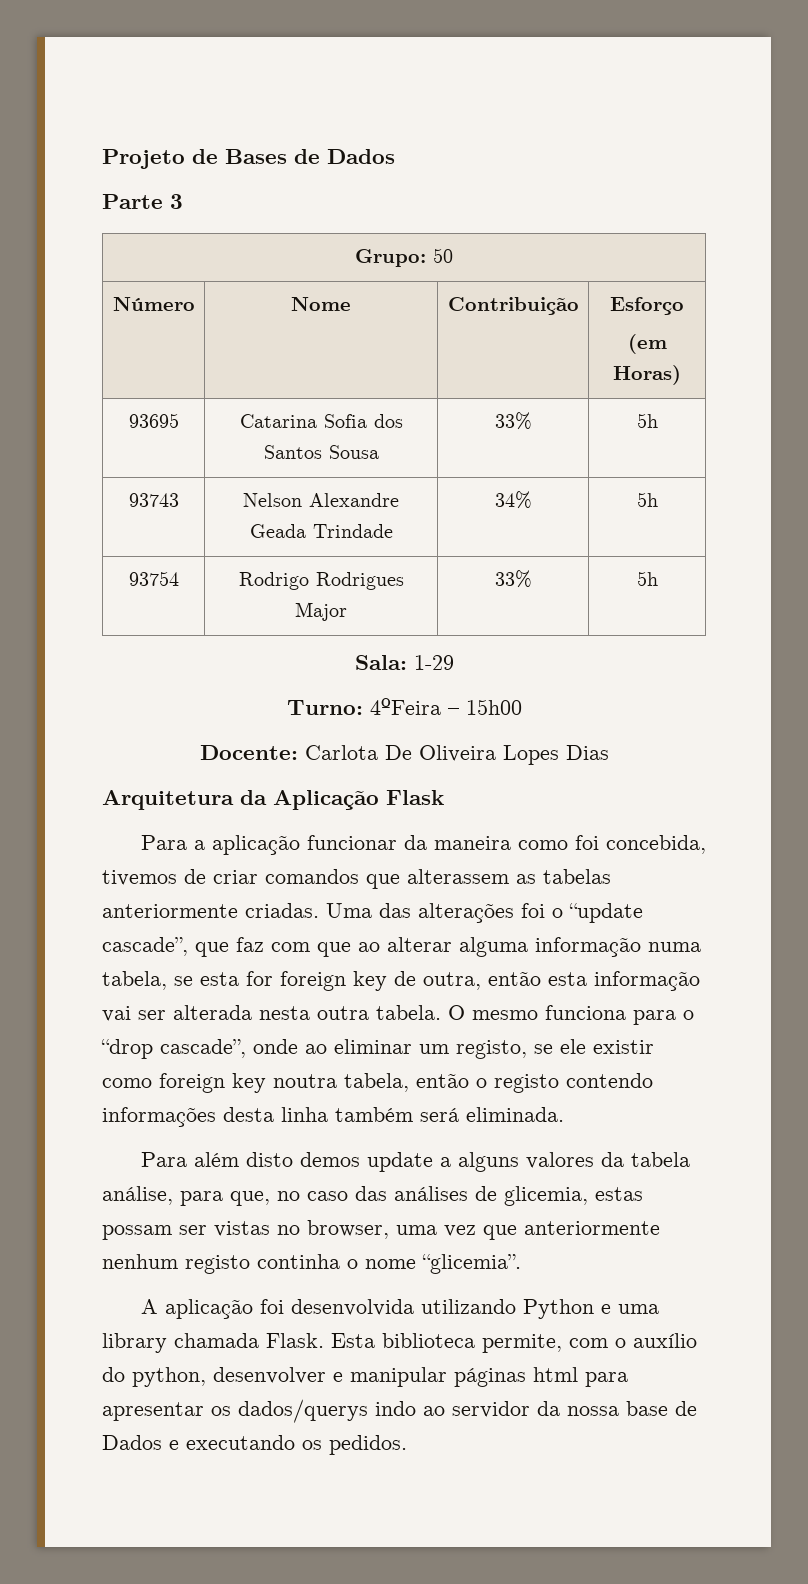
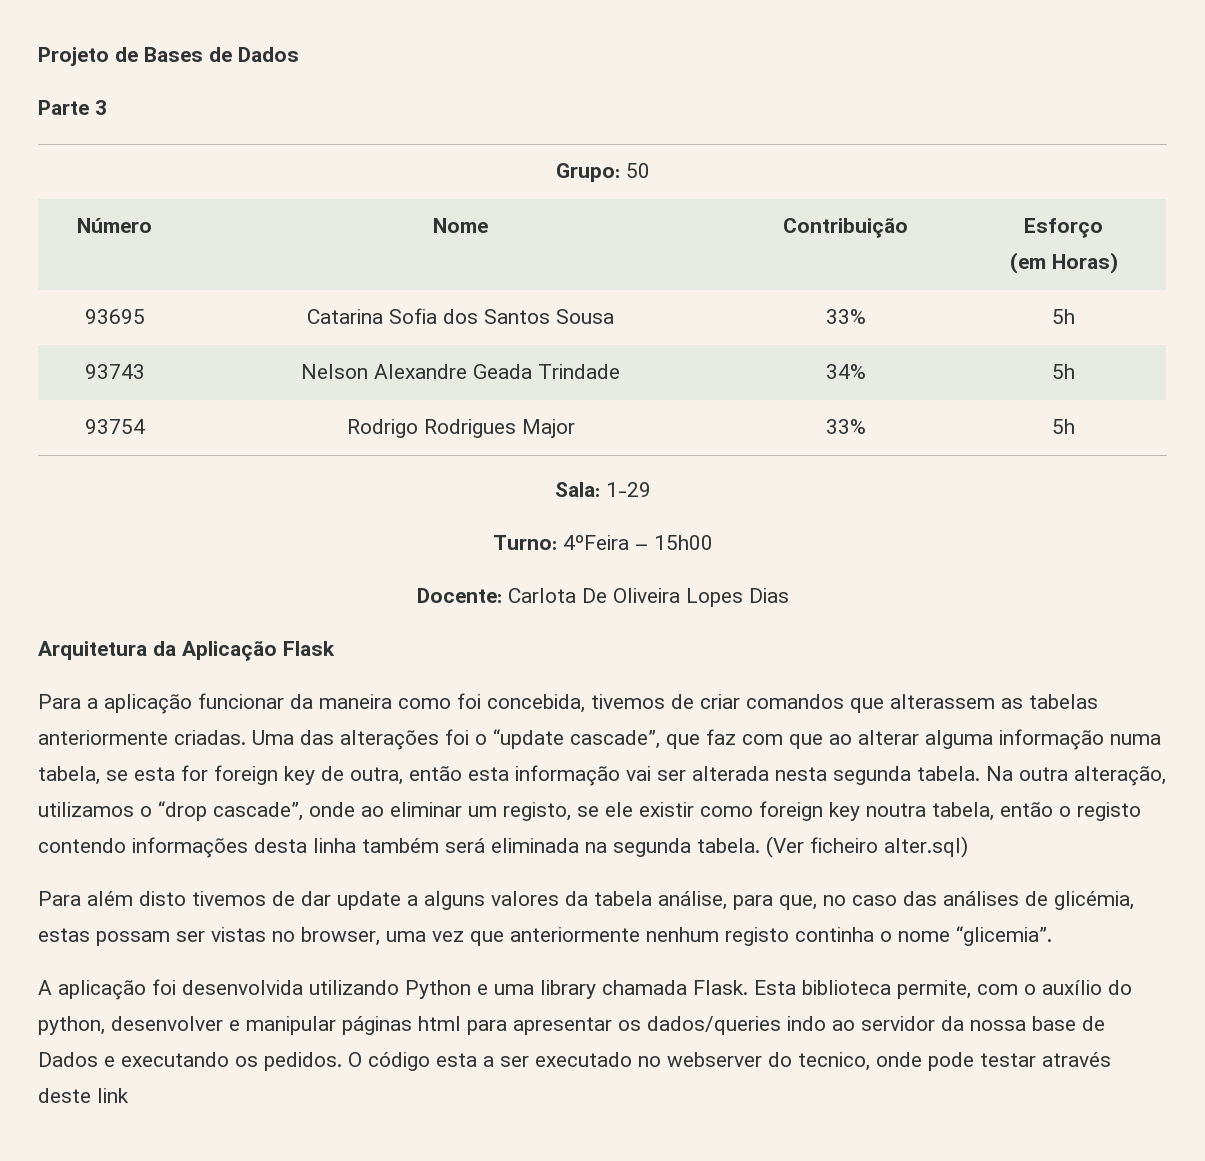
[317,1005,676,1025] outra tabela. O mesmo funciona para -> [833,766,1166,786] [38,802,134,817] segunda tabela. Na outra alteração, utilizamos
[466,1107,564,1122] eliminada. -> [491,836,968,858] eliminada na segunda tabela. (Ver ficheiro alter.sql)
[299,1152,360,1167] demos -> [192,891,331,906] tivemos de dar
[504,1186,588,1206] glicemia, -> [1054,891,1134,910] glicémia,
[238,1399,368,1423] dados/querys -> [647,1016,781,1035] dados/queries
(407, 1445) none -> [348,1052,1111,1071] [38,1088,129,1103] O código esta a ser executado no webserver do tecnico, onde pode testar através deste link

